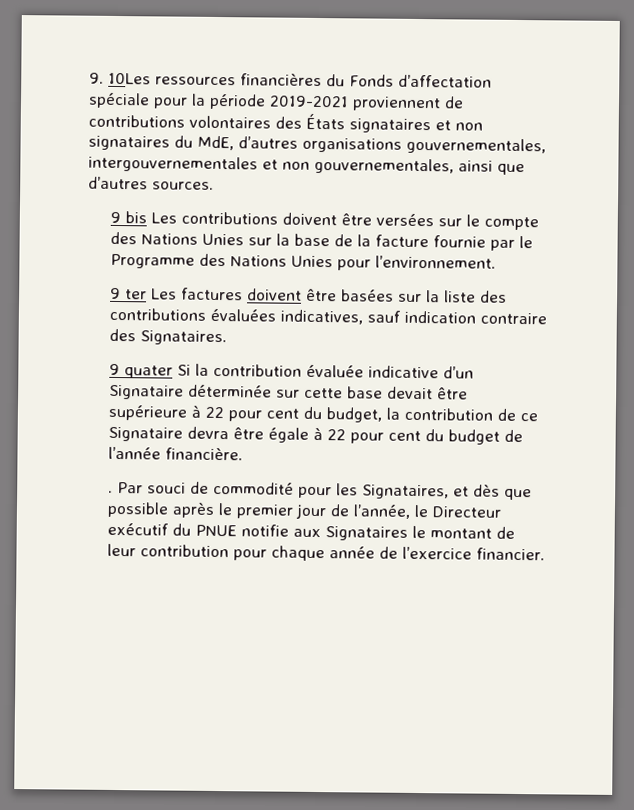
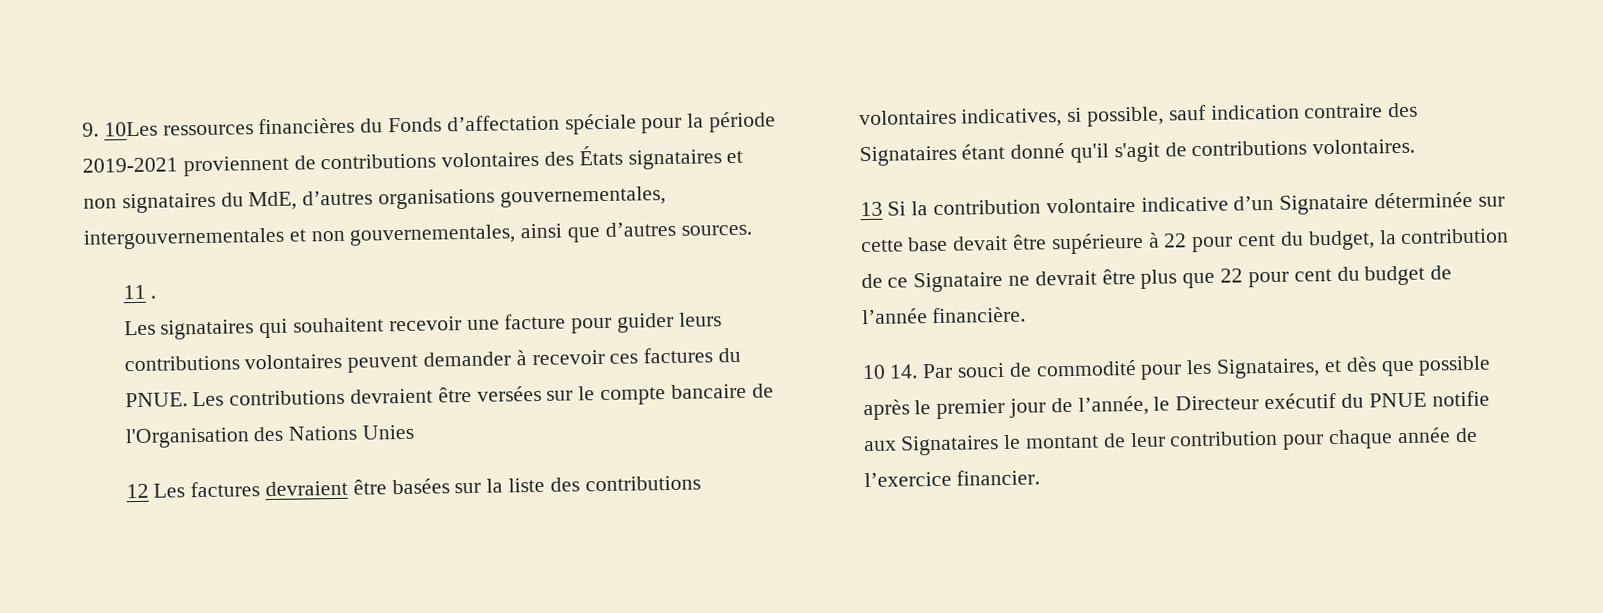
[109,211,147,224] 9 bis -> [122,284,157,300] [123,312,722,340] [123,347,742,373] [124,392,188,408] 11 . // Les signataires qui souhaitent recevoir une facture pour guider leurs contributions volontaires peuvent demander à recevoir ces factures du PNUE.
[281,212,337,226] doivent -> [350,388,434,404] devraient
[109,231,533,251] [109,253,496,271] [109,287,147,300] des Nations Unies sur la base de la facture fournie par le Programme des Nations Unies pour l’environnement. // 9 ter -> [670,383,774,399] [124,424,415,449] [125,483,149,499] bancaire de l'Organisation des Nations Unies // 12
[246,288,302,301] doivent -> [265,480,349,497] devraient
[209,308,547,325] [108,328,227,346] [108,363,173,379] évaluées indicatives, sauf indication contraire des Signataires. // 9 quater -> [858,102,1419,128] [858,138,1416,167] [859,201,883,217] volontaires indicatives, si possible, sauf indication contraire des Signataires étant donné qu'il s'agit de contributions volontaires. // 13
[305,364,364,378] évaluée -> [1045,197,1136,214] volontaire
[186,426,323,443] devra être égale à -> [1008,268,1216,289] ne devrait être plus que
[107,490,113,493] . -> [861,364,919,380] 10 14.

